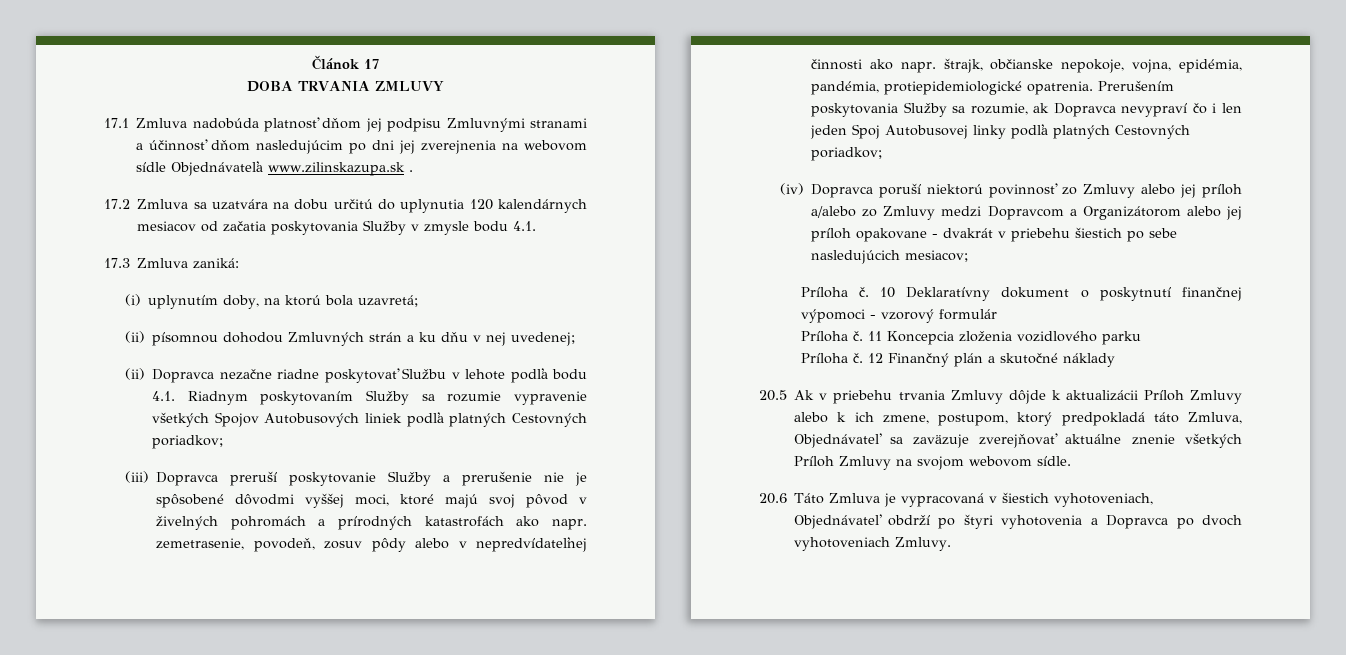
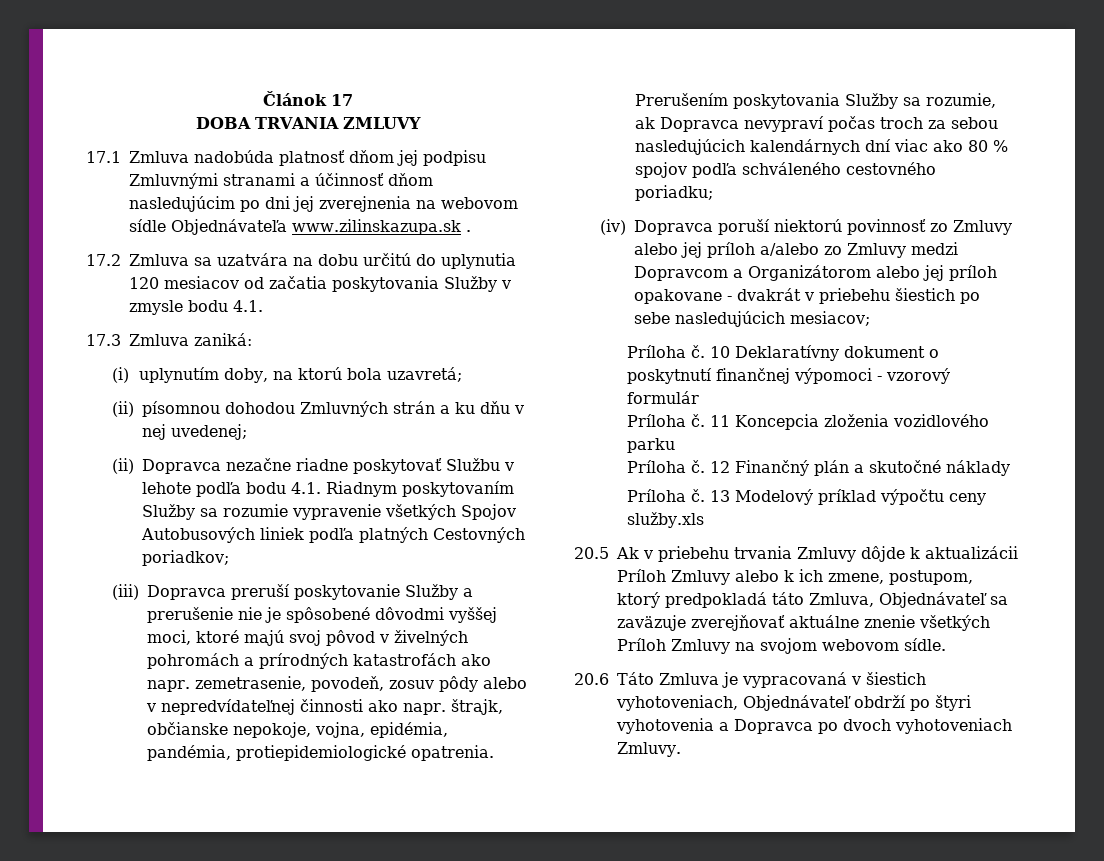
[497,199,587,213] kalendárnych -> (159, 283) none
[1192,103,1242,114] [810,124,1191,139] [811,147,883,161] čo i len jeden Spoj Autobusovej linky podľa platných Cestovných poriadkov; -> [828,116,999,132] [635,139,1009,155] [635,162,937,178] [635,185,714,201] počas troch za sebou nasledujúcich kalendárnych dní viac ako 80 % spojov podľa schváleného cestovného poriadku;
(1115, 360) none -> [626,489,986,505] [626,512,704,528] // Príloha č. 13 Modelový príklad výpočtu ceny služby.xls

